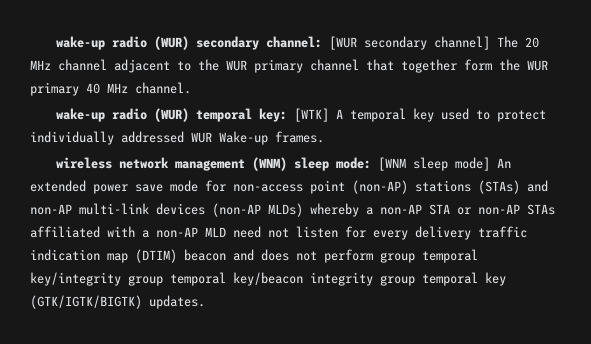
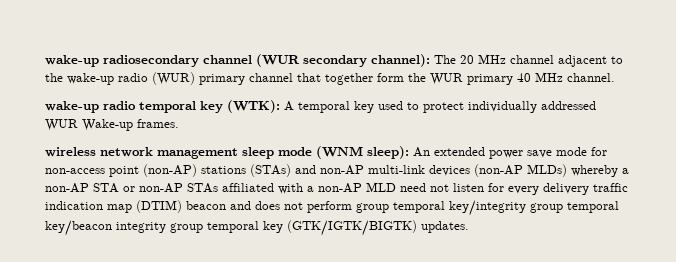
[56,36,491,50] wake-up radio (WUR) secondary channel: [WUR secondary channel] -> [45,54,430,67] wake-up radiosecondary channel (WUR secondary channel):
[226,60,247,71] WUR -> [67,72,195,85] wake-up radio (WUR)
[154,108,330,122] (WUR) temporal key: [WTK] -> [139,100,280,113] temporal key (WTK):
[252,157,491,171] (WNM) sleep mode: [WNM sleep mode] -> [242,146,409,159] sleep mode (WNM sleep):

